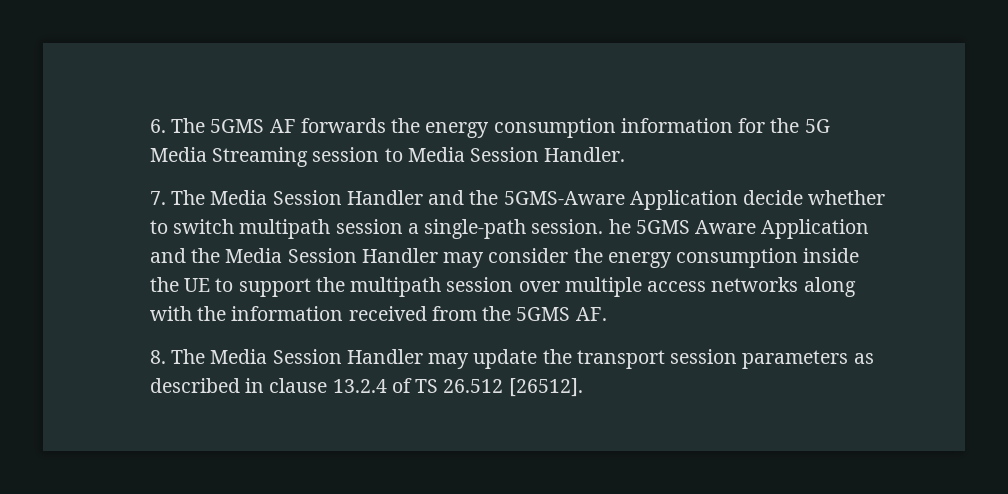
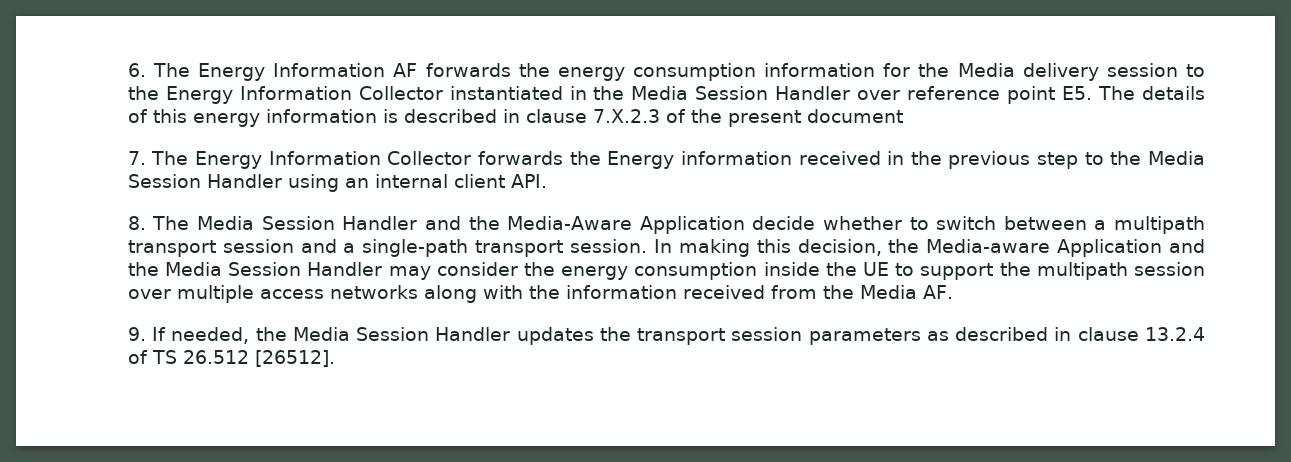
[210,119,265,133] 5GMS -> [198,63,386,81] Energy Information
[804,119,830,133] [149,147,626,167] [149,191,166,205] 5G Media Streaming session to Media Session Handler. // 7. -> [957,63,1205,81] [127,86,1205,104] [127,109,903,127] [127,151,1205,169] [127,174,547,192] [127,216,146,230] Media delivery session to the Energy Information Collector instantiated in the Media Session Handler over reference point E5. The details of this energy information is described in clause 7.X.2.3 of the present document // 7. The Energy Information Collector forwards the Energy information received in the previous step to the Media Session Handler using an internal client API. // 8.
[503,191,625,205] 5GMS-Aware -> [507,216,633,230] Media-Aware
[239,219,757,239] multipath session a single-path session. he 5GMS Aware -> [1003,216,1206,234] [127,239,1051,257] between a multipath transport session and a single-path transport session. In making this decision, the Media-aware
[516,307,571,321] 5GMS -> [859,285,917,299] Media
[149,349,538,369] 8. The Media Session Handler may update -> [127,327,594,345] 9. If needed, the Media Session Handler updates

